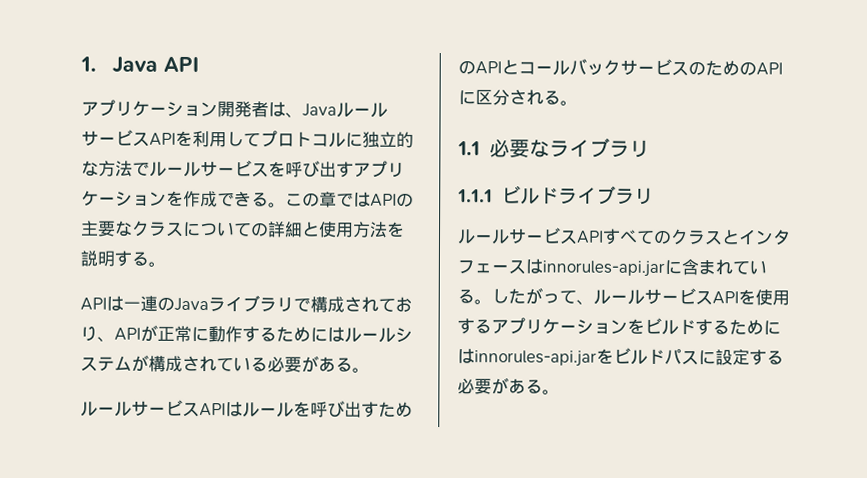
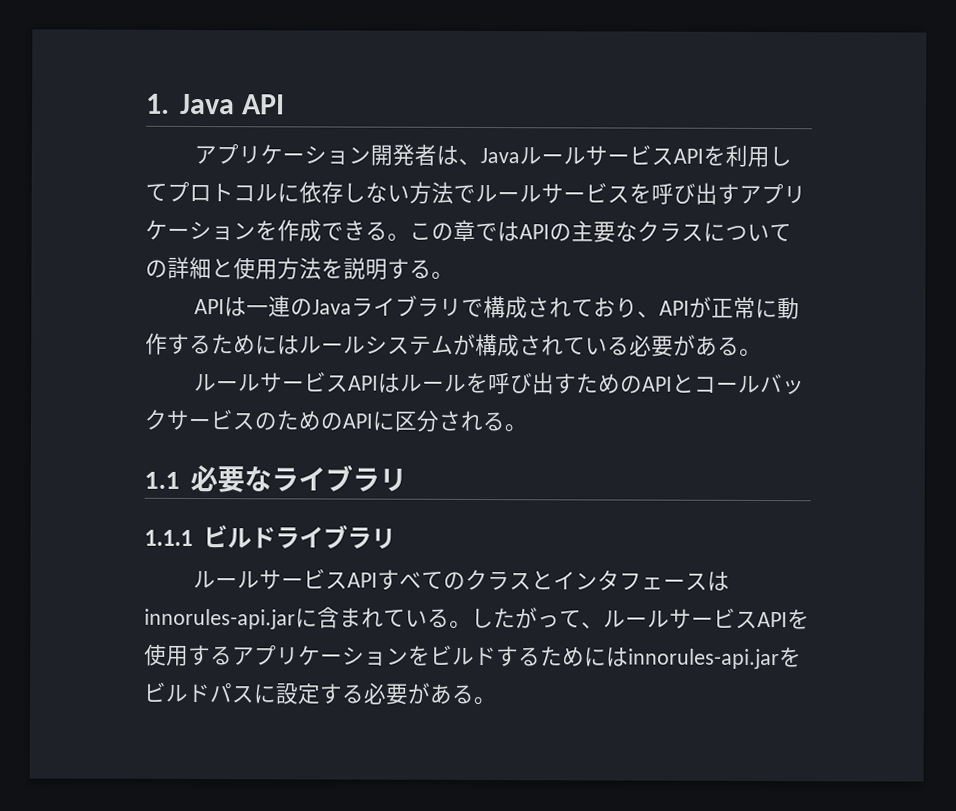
[362,131,414,148] [81,160,99,177] 独立的な -> [299,181,410,204] 依存しない

